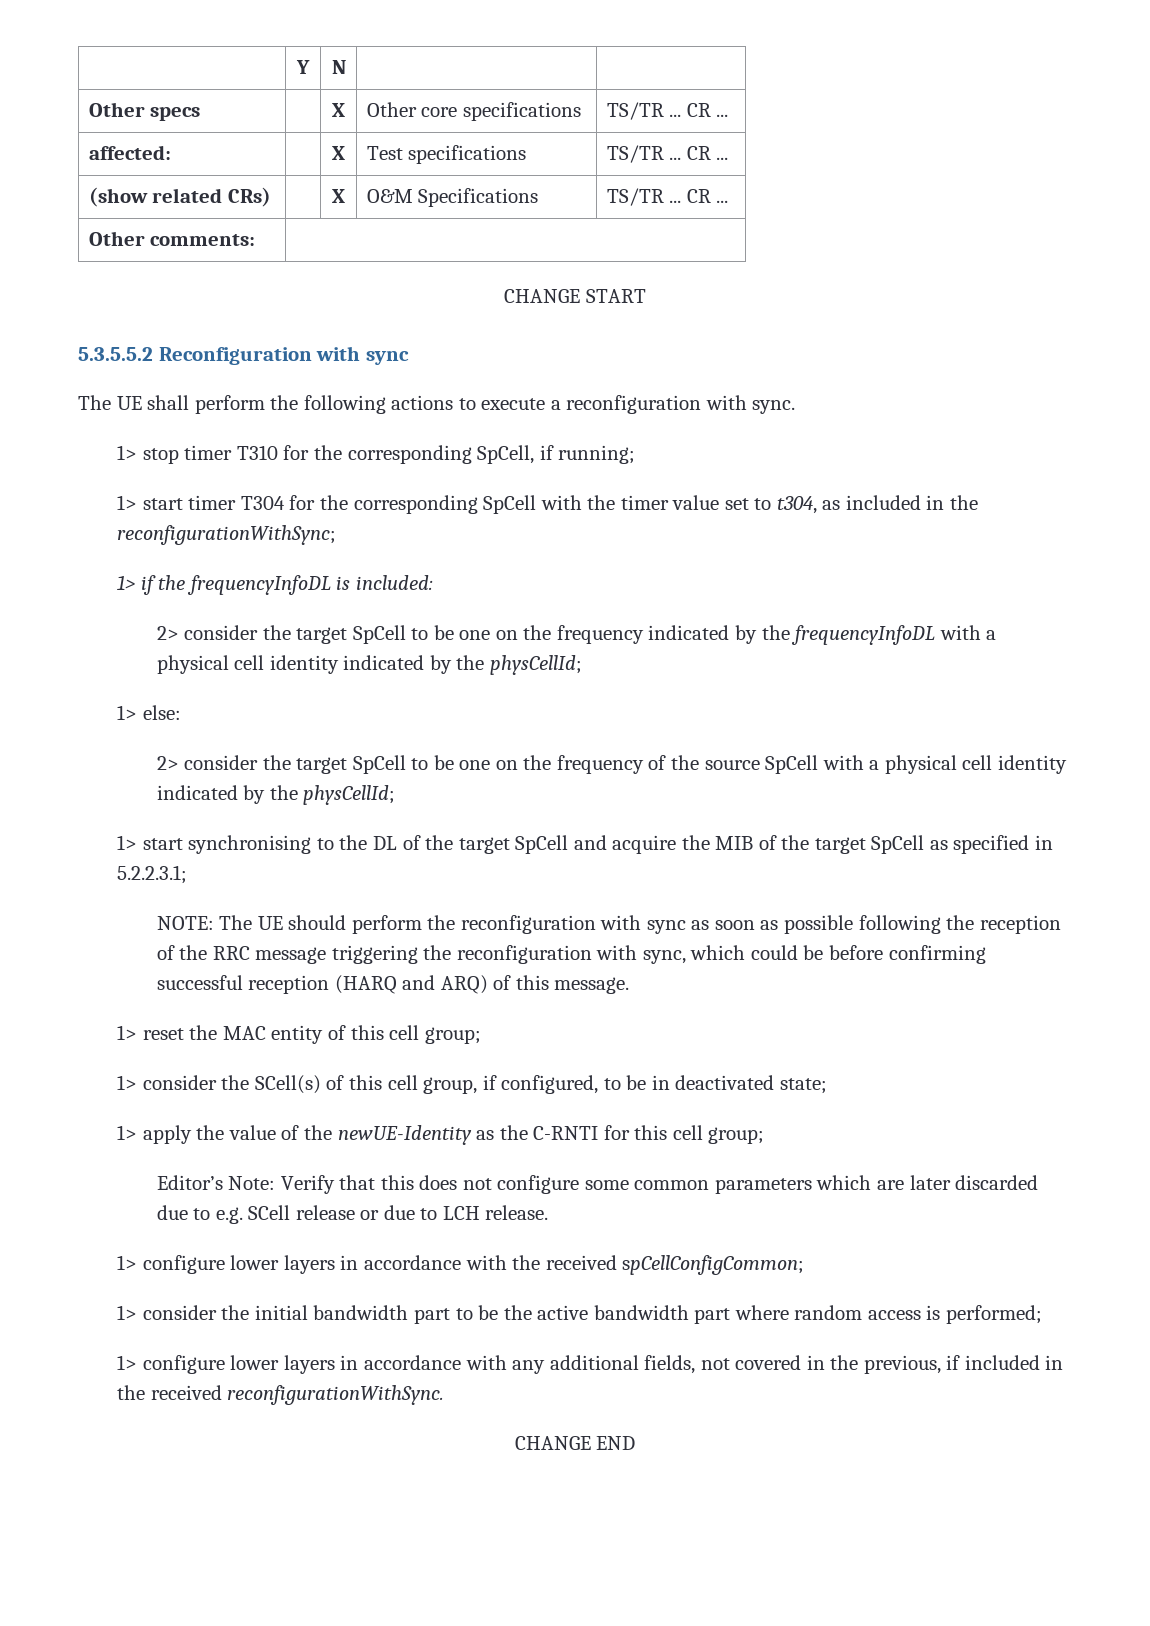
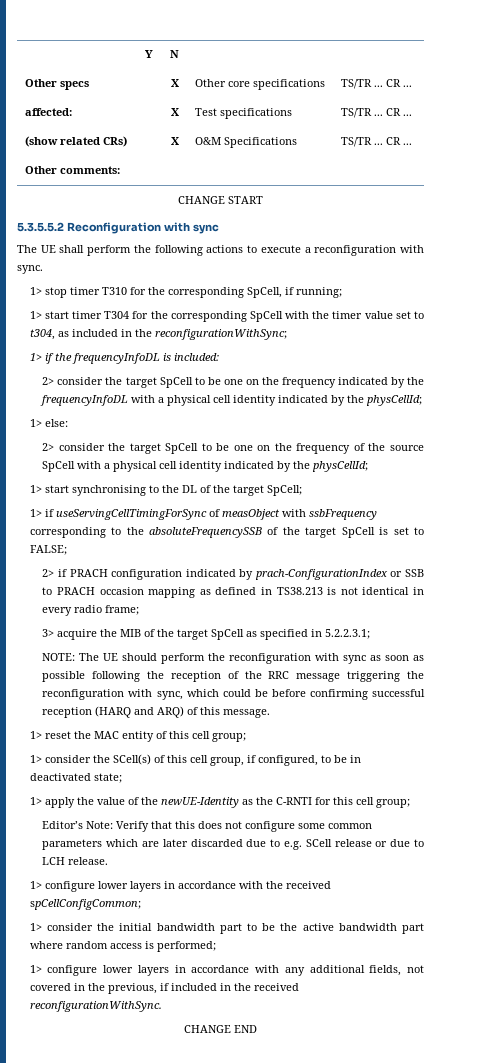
[515,835,607,854] SpCell and -> [266,485,302,496] [29,509,377,520] [29,527,424,538] [29,545,67,555] [42,569,424,580] [42,587,424,598] [42,605,140,616] [42,629,55,637] SpCell; // 1> if useServingCellTimingForSync of measObject with ssbFrequency corresponding to the absoluteFrequencySSB of the target SpCell is set to FALSE; // 2> if PRACH configuration indicated by prach-ConfigurationIndex or SSB to PRACH occasion mapping as defined in TS38.213 is not identical in every radio frame; // 3>

